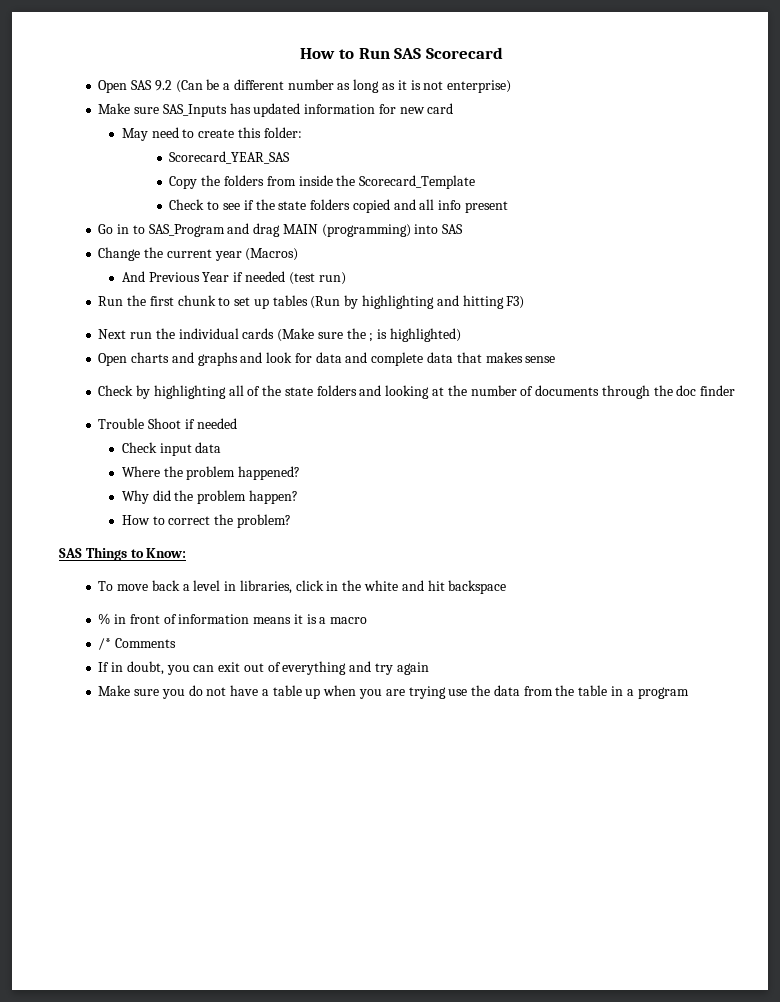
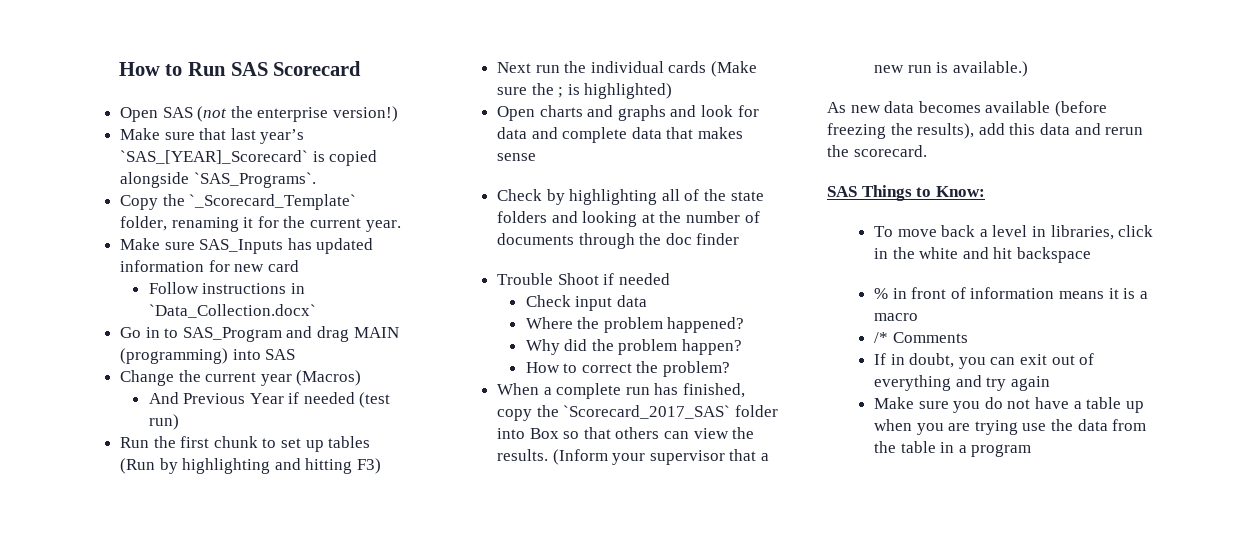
[154,79,512,93] 9.2 (Can be a different number as long as it is not enterprise) -> [197,106,399,122] [120,128,305,144] [120,150,378,166] [120,172,316,188] [120,194,357,210] [120,216,401,232] (not the enterprise version!) // Make sure that last year’s `SAS_[YEAR]_Scorecard` is copied alongside `SAS_Programs`. // Copy the `_Scorecard_Template` folder, renaming it for the current year.
[121,127,302,141] [169,151,291,164] [169,175,476,189] [169,199,508,213] May need to create this folder: // Scorecard_YEAR_SAS // Copy the folders from inside the Scorecard_Template // Check to see if the state folders copied and all info present -> [148,282,305,294] [148,304,316,318] Follow instructions in `Data_Collection.docx`
(292, 521) none -> [497,383,746,399] [497,405,778,421] [497,427,755,439] [497,449,770,465] [874,61,1028,77] [827,101,1107,117] [827,123,1144,139] [827,145,927,157] // When a complete run has finished, copy the `Scorecard_2017_SAS` folder into Box so that others can view the results. (Inform your supervisor that a new run is available.) // As new data becomes available (before freezing the results), add this data and rerun the scorecard.

